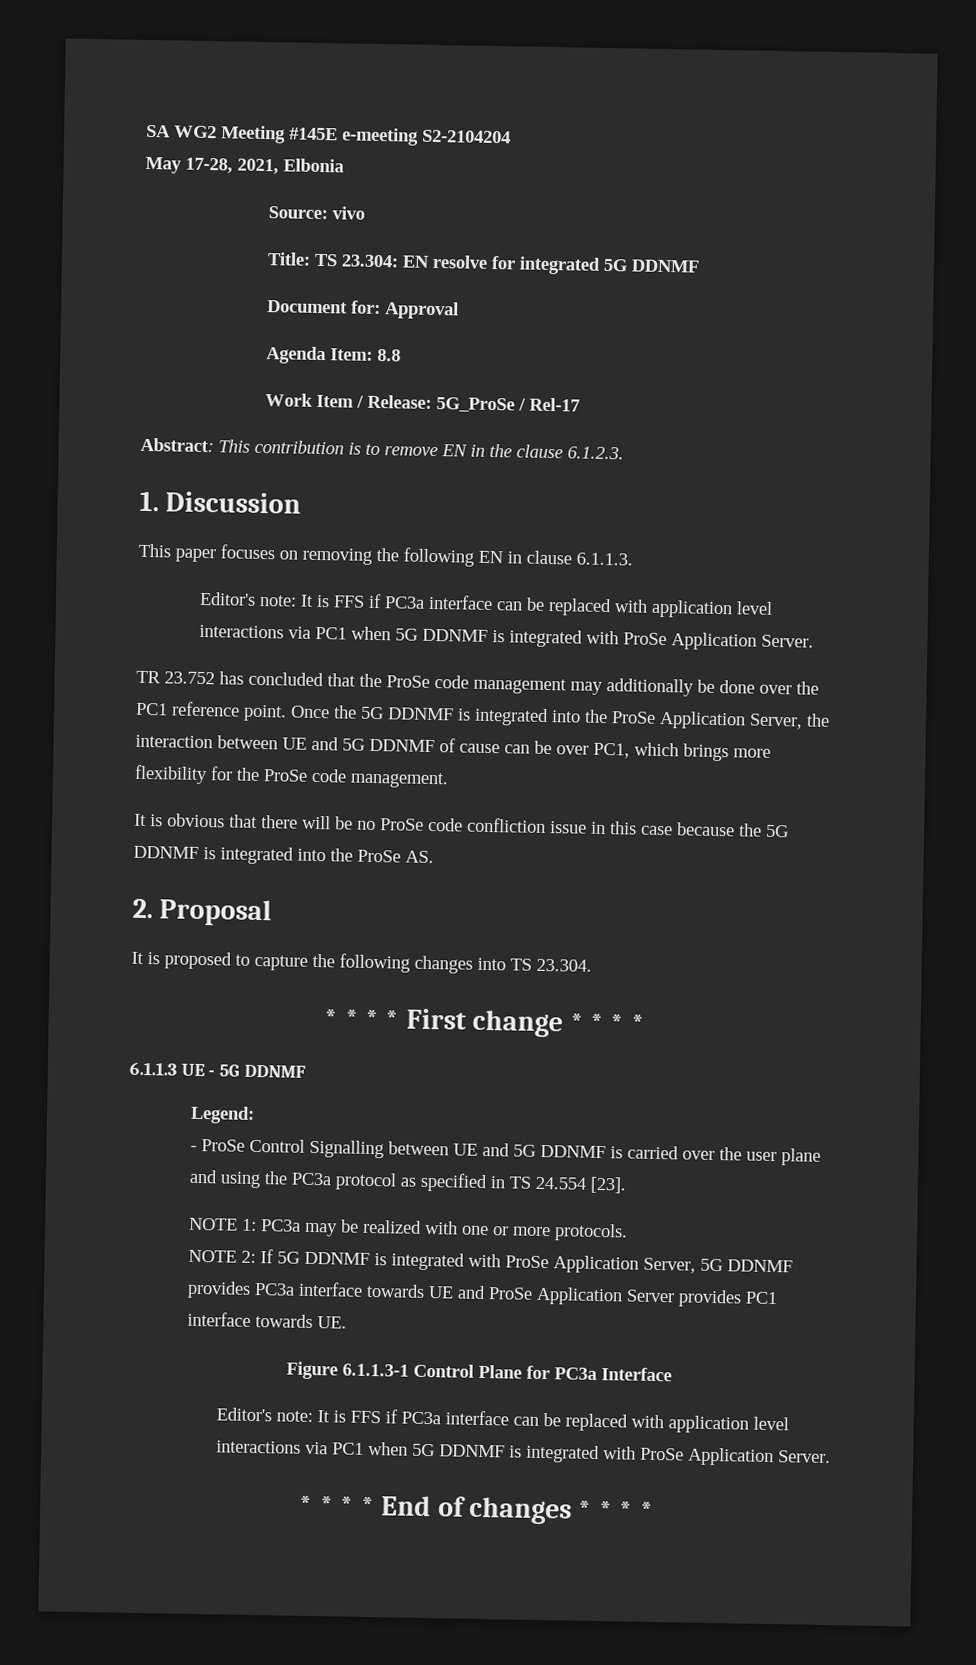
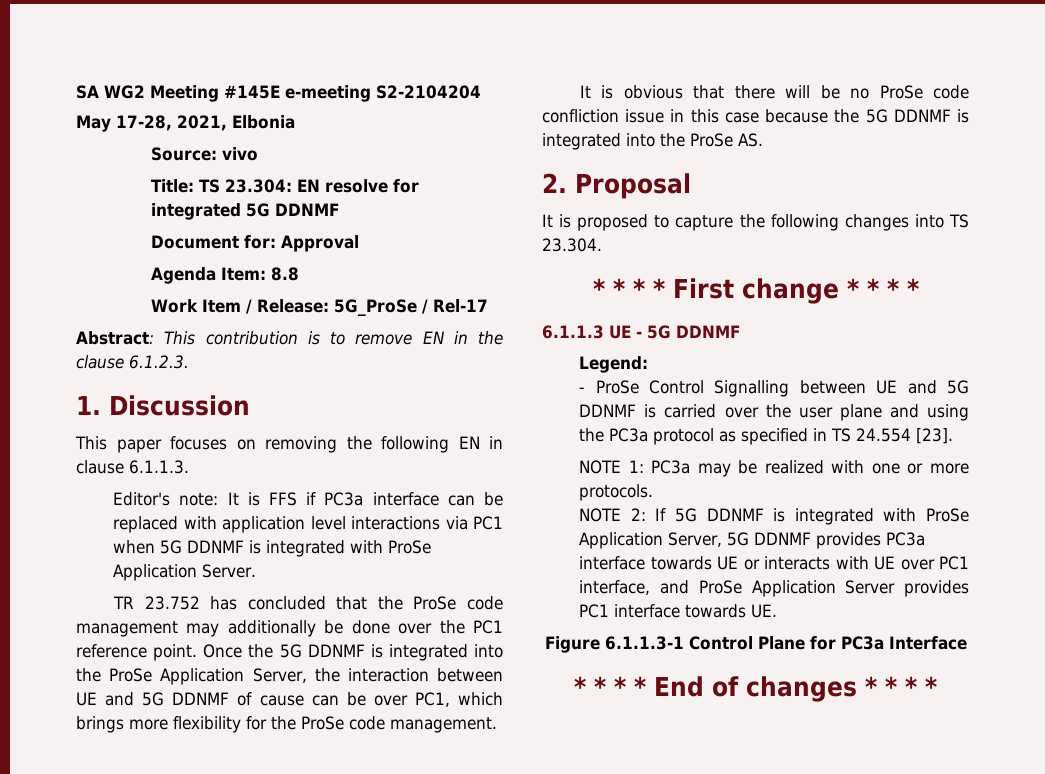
(455, 1292) none -> [743,556,970,570] [579,580,651,595] or interacts with UE over PC1 interface,
[216,1407,790,1434] [216,1440,832,1467] // Editor's note: It is FFS if PC3a interface can be replaced with application level interactions via PC1 when 5G DDNMF is integrated with ProSe Application Server. -> (967, 643) none

